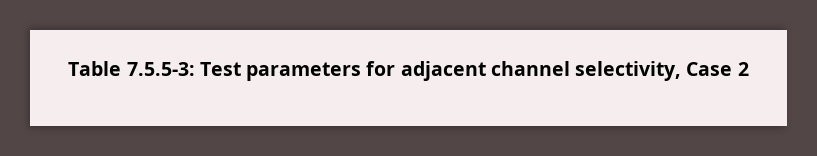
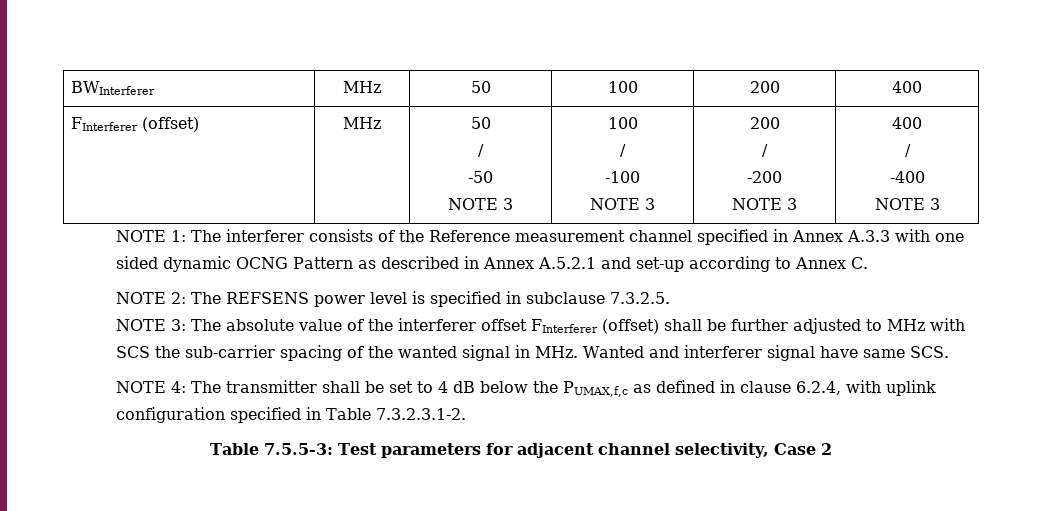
(68, 68) none -> [70,81,155,95] [343,81,381,93] [470,81,491,93] [607,81,638,93] [749,81,780,93] [892,81,922,93] [70,117,199,132] [343,117,381,129] [470,117,491,129] [478,144,484,157] [468,171,493,183] [448,198,513,210] [607,117,638,129] [620,144,626,157] [605,171,640,183] [590,198,655,210] [749,117,780,129] [762,144,768,157] [747,171,782,183] [732,198,797,210] [892,117,922,129] [904,144,911,157] [889,171,925,183] [874,198,940,210] [116,229,965,245] [116,256,869,272] [116,291,671,307] [116,318,966,334] [116,345,950,361] [116,380,937,397] [116,407,467,423] BWInterferer | MHz | 50 | 100 | 200 | 400 // FInterferer (offset) | MHz | 50 // / // -50 // NOTE 3 | 100 // / // -100 // NOTE 3 | 200 // / // -200 // NOTE 3 | 400 // / // -400 // NOTE 3 // NOTE 1: The interferer consists of the Reference measurement channel specified in Annex A.3.3 with one sided dynamic OCNG Pattern as described in Annex A.5.2.1 and set-up according to Annex C. // NOTE 2: The REFSENS power level is specified in subclause 7.3.2.5. // NOTE 3: The absolute value of the interferer offset FInterferer (offset) shall be further adjusted to MHz with SCS the sub-carrier spacing of the wanted signal in MHz. Wanted and interferer signal have same SCS. // NOTE 4: The transmitter shall be set to 4 dB below the PUMAX,f,c as defined in clause 6.2.4, with uplink configuration specified in Table 7.3.2.3.1-2. //

